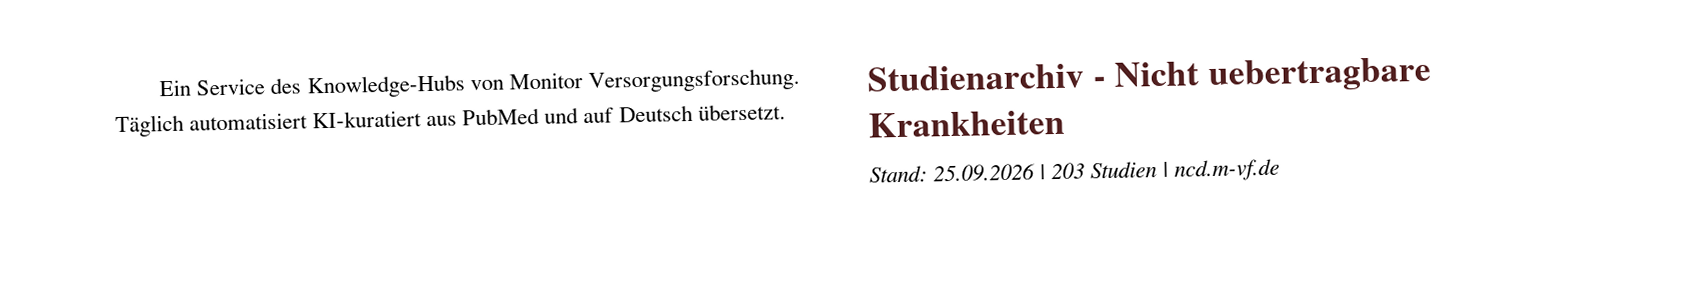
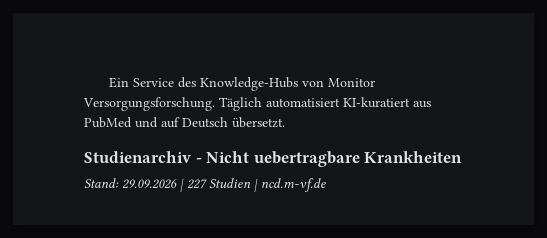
[933,162,1086,182] 25.09.2026 | 203 -> [122,178,207,192] 29.09.2026 | 227

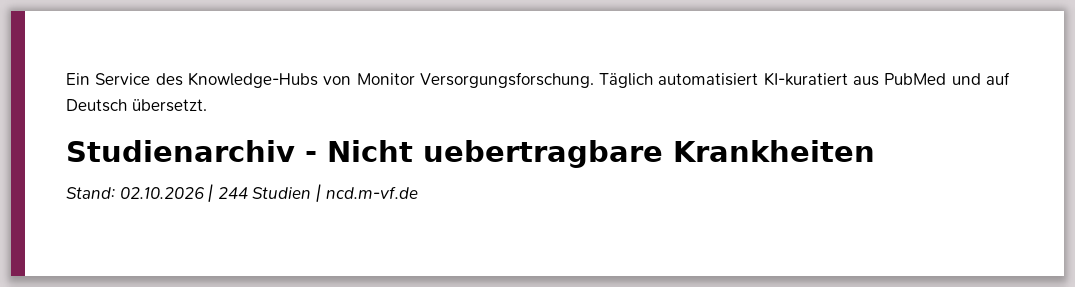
[122,178,207,192] 29.09.2026 | 227 -> [119,184,248,202] 02.10.2026 | 244

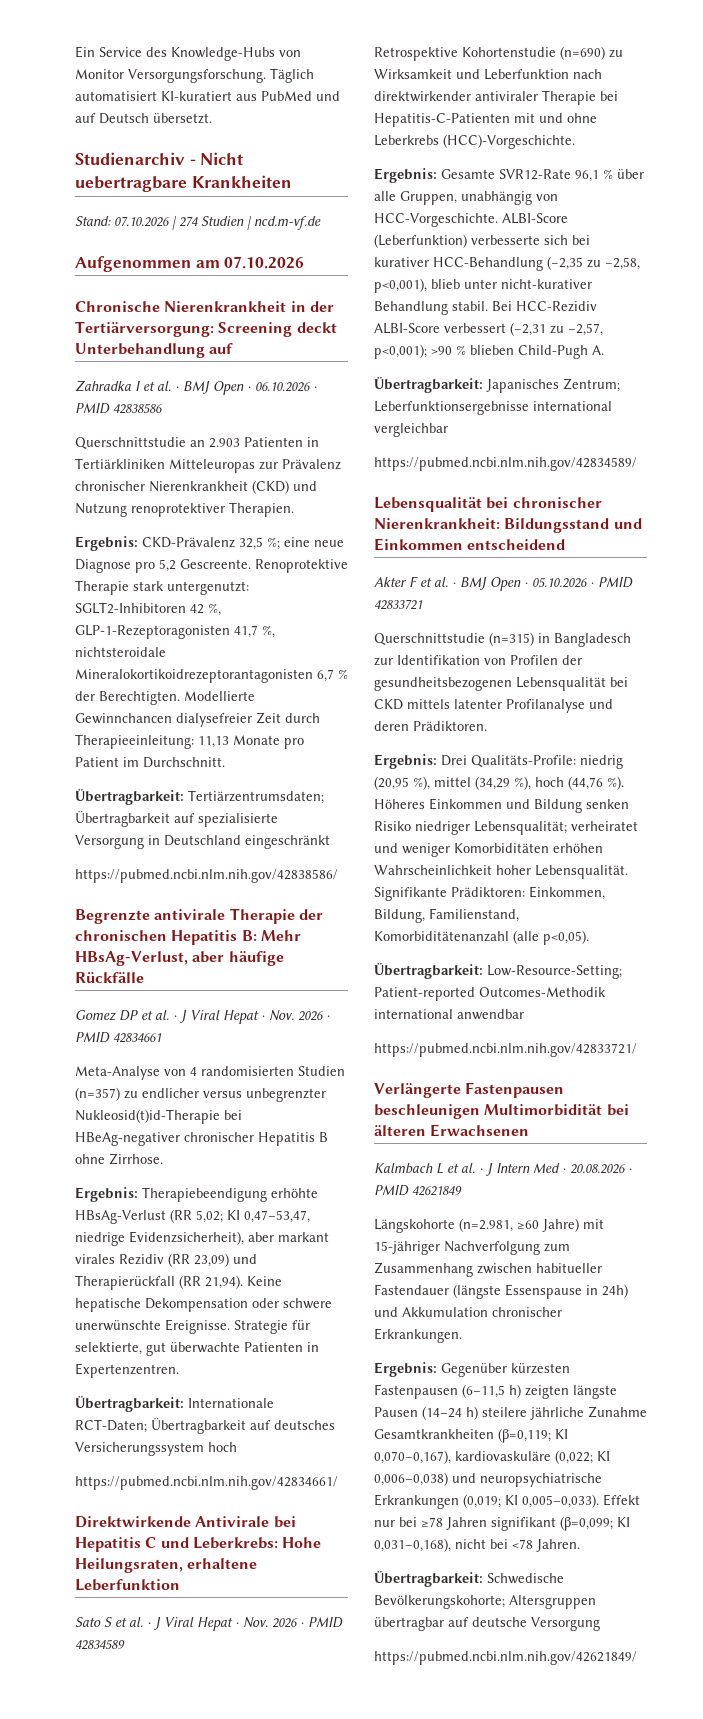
[119,184,248,202] 02.10.2026 | 244 -> [114,216,198,230] 07.10.2026 | 274
(418, 192) none -> [75,256,305,272] [75,301,334,312] [75,321,337,337] [75,343,234,358] [75,380,317,395] [75,403,163,414] [75,437,319,449] [75,458,341,473] [75,480,317,494] [75,502,294,517] [75,536,344,551] [75,559,348,573] [75,580,249,595] [75,602,221,616] [75,625,275,639] [75,647,166,657] [75,669,348,683] [75,691,255,705] [75,712,320,727] [75,734,304,749] [75,757,225,768] [75,789,324,805] [75,811,278,827] [75,835,330,849] [75,869,338,883] [75,908,323,924] [75,930,301,945] [75,951,284,966] [75,972,144,983] [75,1010,330,1024] [75,1032,162,1043] [75,1066,345,1080] [75,1087,326,1102] [75,1109,242,1124] [75,1132,328,1146] [75,1153,163,1165] [75,1187,318,1202] [75,1209,310,1224] [75,1231,329,1246] [75,1253,257,1267] [75,1275,282,1290] [75,1298,332,1312] [75,1319,310,1334] [75,1342,319,1356] [75,1363,179,1378] [75,1396,274,1412] [75,1418,335,1434] [75,1442,237,1456] [75,1476,338,1490] [75,1516,296,1528] [75,1537,322,1552] [75,1558,258,1573] [75,1579,180,1591] [75,1617,343,1631] [75,1640,125,1650] [374,46,623,61] [374,69,602,80] [374,90,618,105] [374,113,597,127] [374,134,575,149] [374,168,644,183] [374,191,558,205] [374,213,568,227] [374,234,590,248] [374,256,640,271] [374,278,592,293] [374,301,597,315] [374,322,603,336] [374,344,604,359] [374,377,620,393] [374,401,612,415] [374,423,448,437] [374,457,637,471] [374,497,602,512] [374,518,642,533] [374,538,566,551] [374,576,633,591] [374,599,423,610] [374,632,631,647] [374,655,582,666] [374,677,628,691] [374,699,613,713] [374,721,487,731] [374,754,623,769] [374,776,624,790] [374,798,629,813] [374,821,638,835] [374,843,603,857] [374,865,628,879] [374,886,605,901] [374,908,519,923] [374,930,589,945] [374,963,622,979] [374,987,606,1001] [374,1009,524,1020] [374,1043,637,1057] [374,1082,565,1098] [374,1104,629,1119] [374,1124,530,1137] [374,1163,632,1176] [374,1185,462,1196] [374,1218,604,1233] [374,1241,570,1255] [374,1262,602,1277] [374,1284,628,1299] [374,1307,562,1317] [374,1328,462,1343] [374,1362,570,1377] [374,1384,617,1399] [374,1406,647,1420] [374,1428,568,1443] [374,1450,610,1464] [374,1472,602,1487] [374,1494,640,1509] [374,1516,630,1531] [374,1538,580,1552] [374,1571,564,1587] [374,1595,596,1609] [374,1617,600,1631] [374,1651,637,1665] // Aufgenommen am 07.10.2026 // Chronische Nierenkrankheit in der Tertiärversorgung: Screening deckt Unterbehandlung auf // Zahradka I et al. · BMJ Open · 06.10.2026 · PMID 42838586 // Querschnittstudie an 2.903 Patienten in Tertiärkliniken Mitteleuropas zur Prävalenz chronischer Nierenkrankheit (CKD) und Nutzung renoprotektiver Therapien. // Ergebnis: CKD-Prävalenz 32,5 %; eine neue Diagnose pro 5,2 Gescreente. Renoprotektive Therapie stark untergenutzt: SGLT2-Inhibitoren 42 %, GLP-1-Rezeptoragonisten 41,7 %, nichtsteroidale Mineralokortikoidrezeptorantagonisten 6,7 % der Berechtigten. Modellierte Gewinnchancen dialysefreier Zeit durch Therapieeinleitung: 11,13 Monate pro Patient im Durchschnitt. // Übertragbarkeit: Tertiärzentrumsdaten; Übertragbarkeit auf spezialisierte Versorgung in Deutschland eingeschränkt // https://pubmed.ncbi.nlm.nih.gov/42838586/ // Begrenzte antivirale Therapie der chronischen Hepatitis B: Mehr HBsAg-Verlust, aber häufige Rückfälle // Gomez DP et al. · J Viral Hepat · Nov. 2026 · PMID 42834661 // Meta-Analyse von 4 randomisierten Studien (n=357) zu endlicher versus unbegrenzter Nukleosid(t)id-Therapie bei HBeAg-negativer chronischer Hepatitis B ohne Zirrhose. // Ergebnis: Therapiebeendigung erhöhte HBsAg-Verlust (RR 5,02; KI 0,47–53,47, niedrige Evidenzsicherheit), aber markant virales Rezidiv (RR 23,09) und Therapierückfall (RR 21,94). Keine hepatische Dekompensation oder schwere unerwünschte Ereignisse. Strategie für selektierte, gut überwachte Patienten in Expertenzentren. // Übertragbarkeit: Internationale RCT-Daten; Übertragbarkeit auf deutsches Versicherungssystem hoch // https://pubmed.ncbi.nlm.nih.gov/42834661/ // Direktwirkende Antivirale bei Hepatitis C und Leberkrebs: Hohe Heilungsraten, erhaltene Leberfunktion // Sato S et al. · J Viral Hepat · Nov. 2026 · PMID 42834589 // Retrospektive Kohortenstudie (n=690) zu Wirksamkeit und Leberfunktion nach direktwirkender antiviraler Therapie bei Hepatitis-C-Patienten mit und ohne Leberkrebs (HCC)-Vorgeschichte. // Ergebnis: Gesamte SVR12-Rate 96,1 % über alle Gruppen, unabhängig von HCC-Vorgeschichte. ALBI-Score (Leberfunktion) verbesserte sich bei kurativer HCC-Behandlung (−2,35 zu −2,58, p<0,001), blieb unter nicht-kurativer Behandlung stabil. Bei HCC-Rezidiv ALBI-Score verbessert (−2,31 zu −2,57, p<0,001); >90 % blieben Child-Pugh A. // Übertragbarkeit: Japanisches Zentrum; Leberfunktionsergebnisse international vergleichbar // https://pubmed.ncbi.nlm.nih.gov/42834589/ // Lebensqualität bei chronischer Nierenkrankheit: Bildungsstand und Einkommen entscheidend // Akter F et al. · BMJ Open · 05.10.2026 · PMID 42833721 // Querschnittstudie (n=315) in Bangladesch zur Identifikation von Profilen der gesundheitsbezogenen Lebensqualität bei CKD mittels latenter Profilanalyse und deren Prädiktoren. // Ergebnis: Drei Qualitäts-Profile: niedrig (20,95 %), mittel (34,29 %), hoch (44,76 %). Höheres Einkommen und Bildung senken Risiko niedriger Lebensqualität; verheiratet und weniger Komorbiditäten erhöhen Wahrscheinlichkeit hoher Lebensqualität. Signifikante Prädiktoren: Einkommen, Bildung, Familienstand, Komorbiditätenanzahl (alle p<0,05). // Übertragbarkeit: Low-Resource-Setting; Patient-reported Outcomes-Methodik international anwendbar // https://pubmed.ncbi.nlm.nih.gov/42833721/ // Verlängerte Fastenpausen beschleunigen Multimorbidität bei älteren Erwachsenen // Kalmbach L et al. · J Intern Med · 20.08.2026 · PMID 42621849 // Längskohorte (n=2.981, ≥60 Jahre) mit 15-jähriger Nachverfolgung zum Zusammenhang zwischen habitueller Fastendauer (längste Essenspause in 24h) und Akkumulation chronischer Erkrankungen. // Ergebnis: Gegenüber kürzesten Fastenpausen (6–11,5 h) zeigten längste Pausen (14–24 h) steilere jährliche Zunahme Gesamtkrankheiten (β=0,119; KI 0,070–0,167), kardiovaskuläre (0,022; KI 0,006–0,038) und neuropsychiatrische Erkrankungen (0,019; KI 0,005–0,033). Effekt nur bei ≥78 Jahren signifikant (β=0,099; KI 0,031–0,168), nicht bei <78 Jahren. // Übertragbarkeit: Schwedische Bevölkerungskohorte; Altersgruppen übertragbar auf deutsche Versorgung // https://pubmed.ncbi.nlm.nih.gov/42621849/

